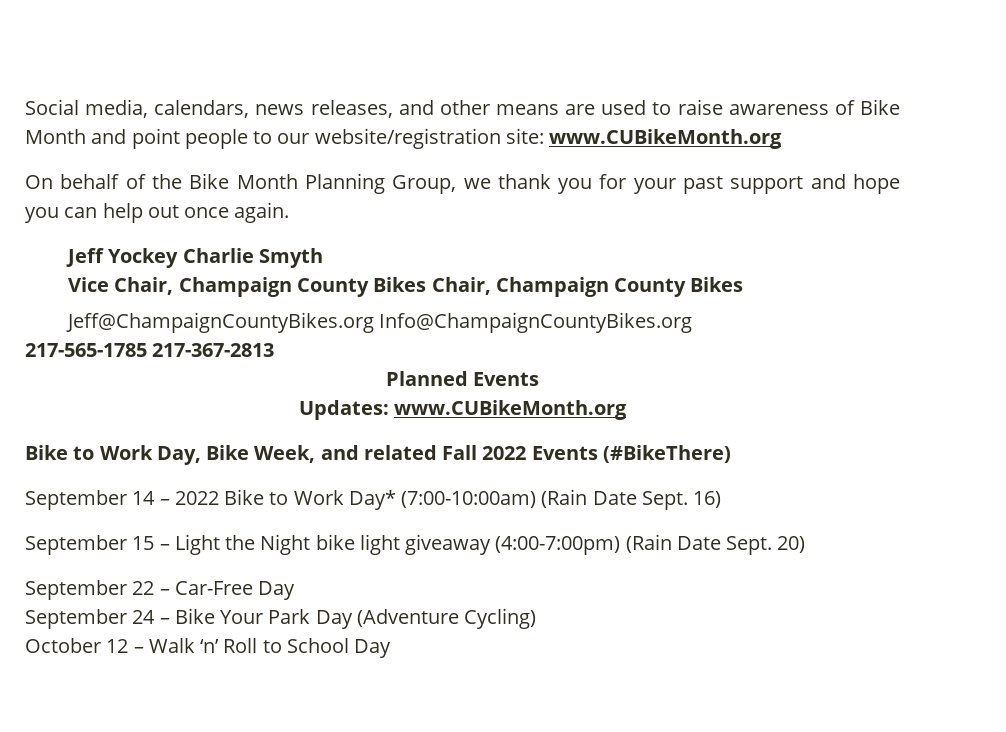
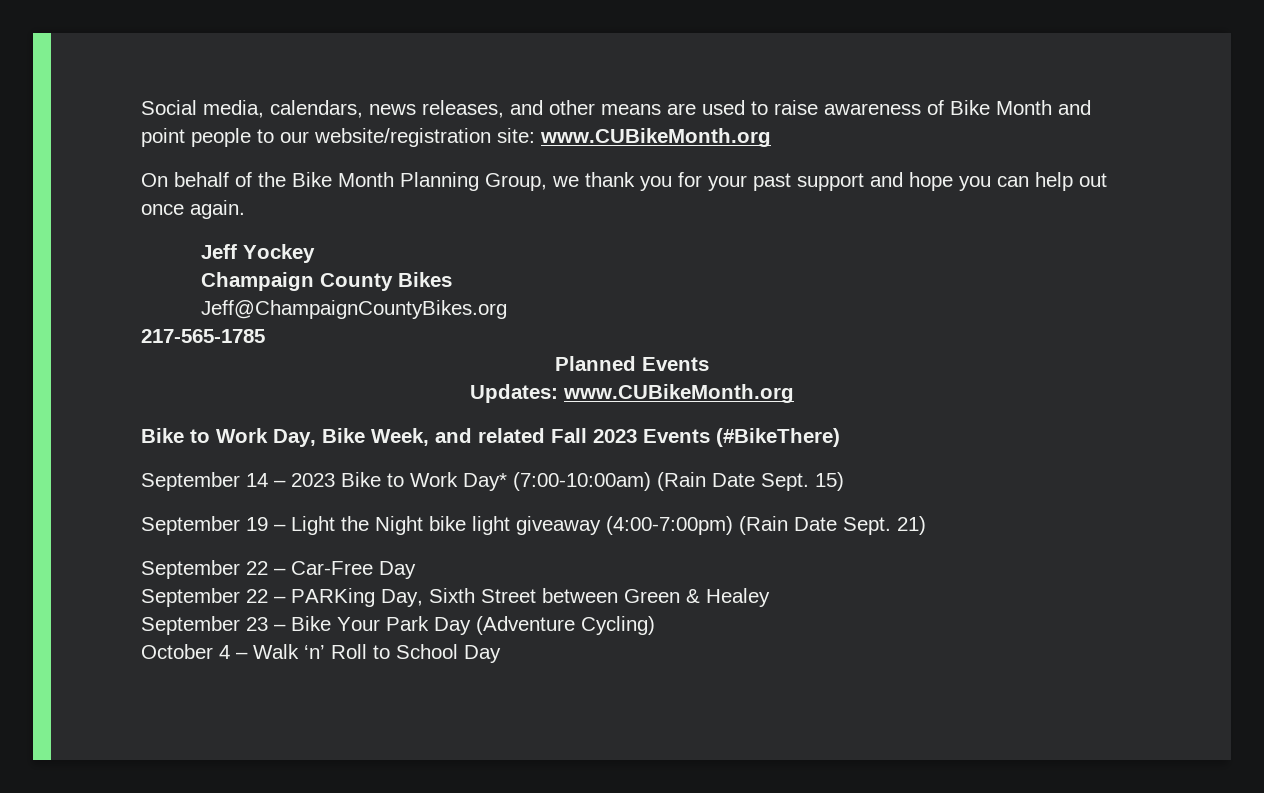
[182,248,324,268] [68,277,491,297] Charlie Smyth // Vice Chair, Champaign County Bikes Chair, -> (315, 253) //
[379,312,693,333] Info@ChampaignCountyBikes.org -> (507, 309) none
[152,343,275,357] 217-367-2813 -> (265, 336) none
[482,446,527,460] 2022 -> [593,429,637,443] 2023
[174,491,219,505] 2022 -> [291,473,335,487] 2023
[693,491,722,508] [25,535,155,555] 16) // September 15 -> [815,472,844,491] [141,516,268,535] 15) // September 19
[777,536,806,553] 20) -> [897,516,926,535] 21)
[132,610,156,624] 24 -> [246,588,770,607] [141,616,268,635] 22 – PARKing Day, Sixth Street between Green & Healey // September 23
[106,639,129,653] 12 -> [219,645,230,659] 4

